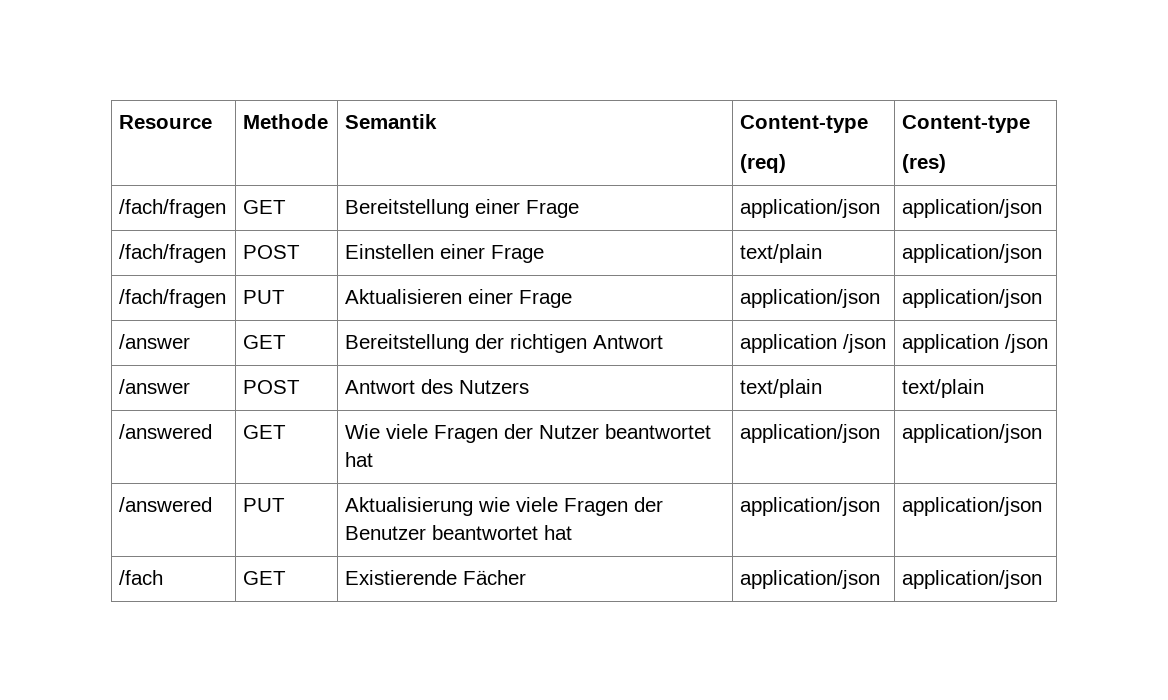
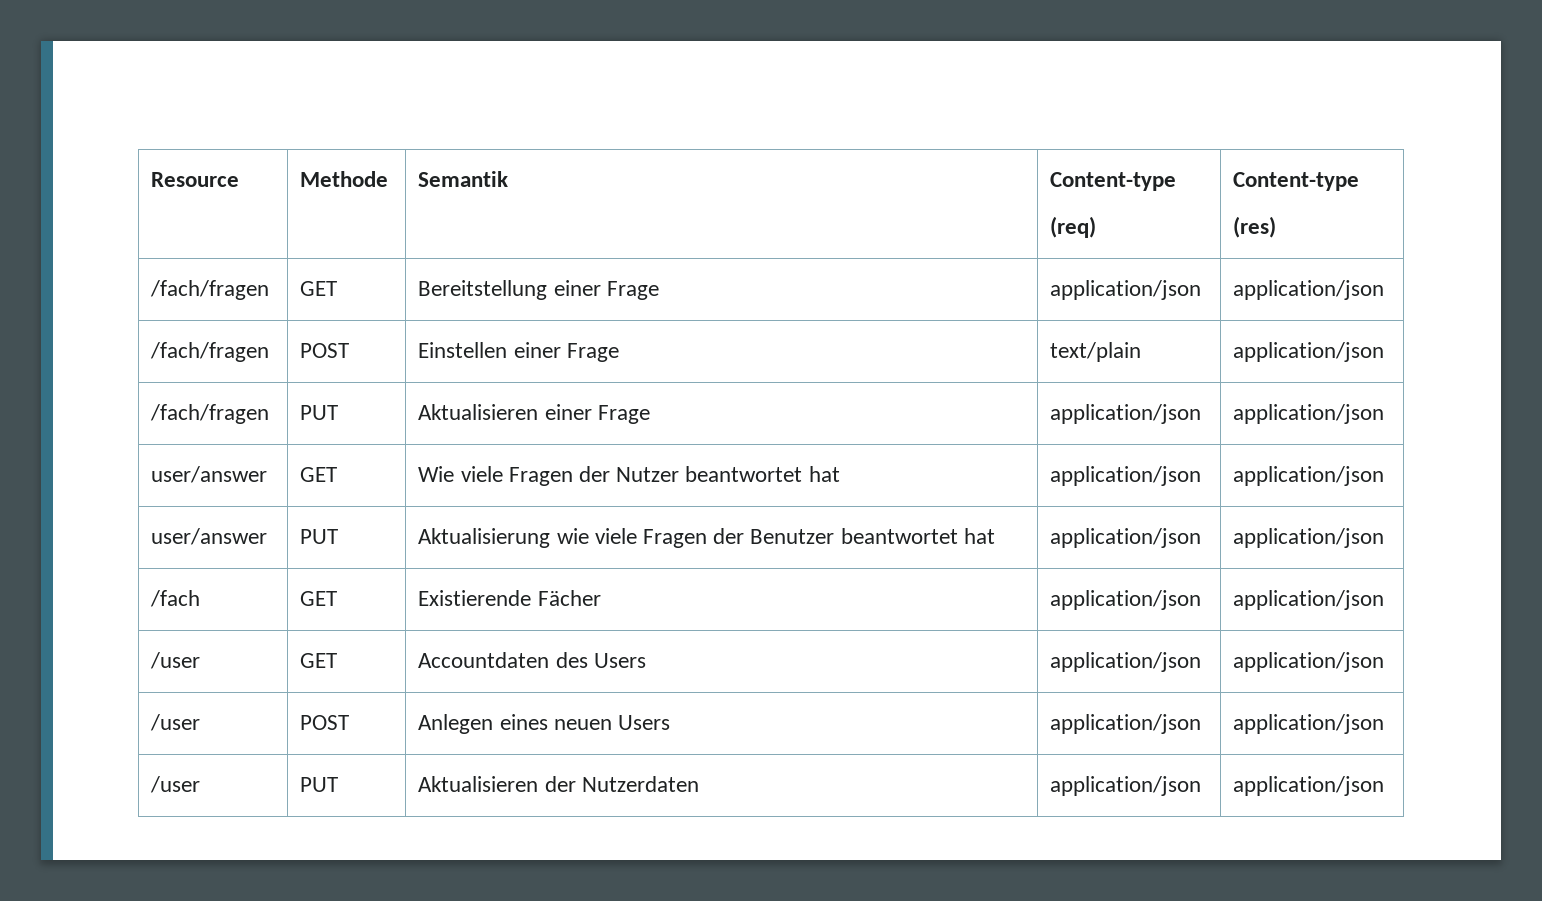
[119,334,191,349] [243,335,287,349] [345,334,664,353] [740,334,887,353] [902,334,1049,353] [119,379,191,394] [243,380,301,394] [345,379,530,394] [740,379,823,398] [902,379,985,398] [119,424,213,439] /answer | GET | Bereitstellung der richtigen Antwort | application /json | application /json // /answer | POST | Antwort des Nutzers | text/plain | text/plain // /answered -> [151,466,268,483] user/answer
[119,497,213,512] /answered -> [151,528,268,545] user/answer
(1043, 579) none -> [150,652,201,669] [300,653,338,668] [418,652,646,668] [1050,652,1202,672] [1233,652,1385,672] [150,714,201,731] [300,715,350,730] [418,714,670,734] [1050,714,1202,734] [1233,714,1385,734] [150,776,201,793] [300,777,339,792] [418,776,699,792] [1050,776,1202,796] [1233,776,1385,796] // /user | GET | Accountdaten des Users | application/json | application/json // /user | POST | Anlegen eines neuen Users | application/json | application/json // /user | PUT | Aktualisieren der Nutzerdaten | application/json | application/json

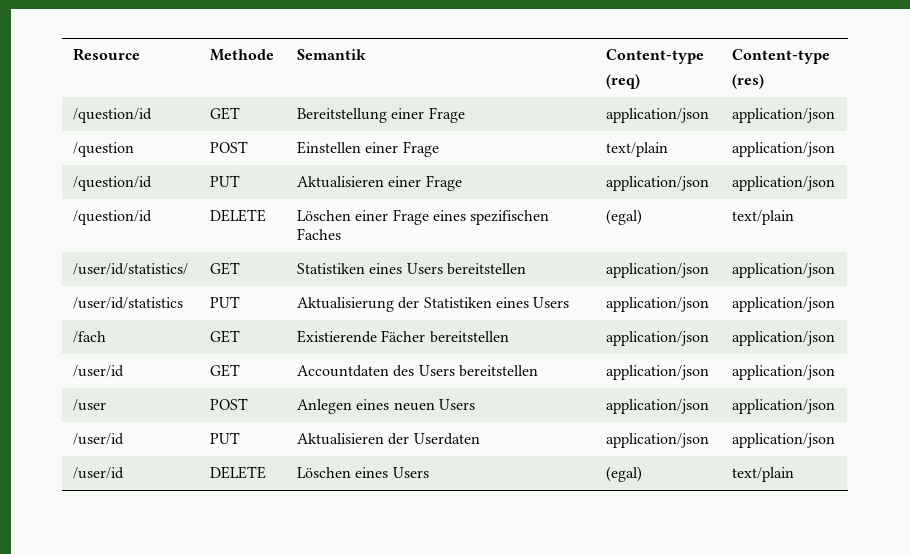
[150,280,270,300] /fach/fragen -> [72,108,152,123] /question/id
[150,342,270,362] /fach/fragen -> [72,142,134,157] /question
[150,404,270,424] /fach/fragen -> [72,176,152,191] /question/id
[151,466,268,483] [300,467,338,482] [418,466,840,486] [1050,466,1202,486] [1233,466,1385,486] [151,528,268,545] user/answer | GET | Wie viele Fragen der Nutzer beantwortet hat | application/json | application/json // user/answer -> [72,210,152,225] [209,209,266,222] [296,209,550,225] [296,228,341,240] [605,209,642,225] [731,210,794,225] [72,263,188,275] [209,262,240,275] [296,263,526,275] [605,263,709,278] [731,263,835,278] [72,297,183,309] /question/id | DELETE | Löschen einer Frage eines spezifischen Faches | (egal) | text/plain // /user/id/statistics/ | GET | Statistiken eines Users bereitstellen | application/json | application/json // /user/id/statistics
[556,528,995,548] wie viele Fragen der Benutzer beantwortet hat -> [398,297,570,309] der Statistiken eines Users
[1050,590,1202,610] [1233,590,1385,610] [150,652,201,669] | application/json | application/json // /user -> [429,331,509,343] [605,331,709,346] [731,331,835,346] [72,365,124,377] bereitstellen | application/json | application/json // /user/id
(646, 660) none -> [458,365,538,377] bereitstellen
[150,776,201,793] /user -> [72,433,124,445] /user/id
[581,776,699,792] [1050,776,1202,796] [1233,776,1385,796] Nutzerdaten | application/json | application/json -> [413,433,480,445] [605,433,709,448] [731,433,835,448] [72,467,124,479] [209,466,266,479] [296,467,429,478] [605,466,642,482] [731,467,794,482] Userdaten | application/json | application/json // /user/id | DELETE | Löschen eines Users | (egal) | text/plain

